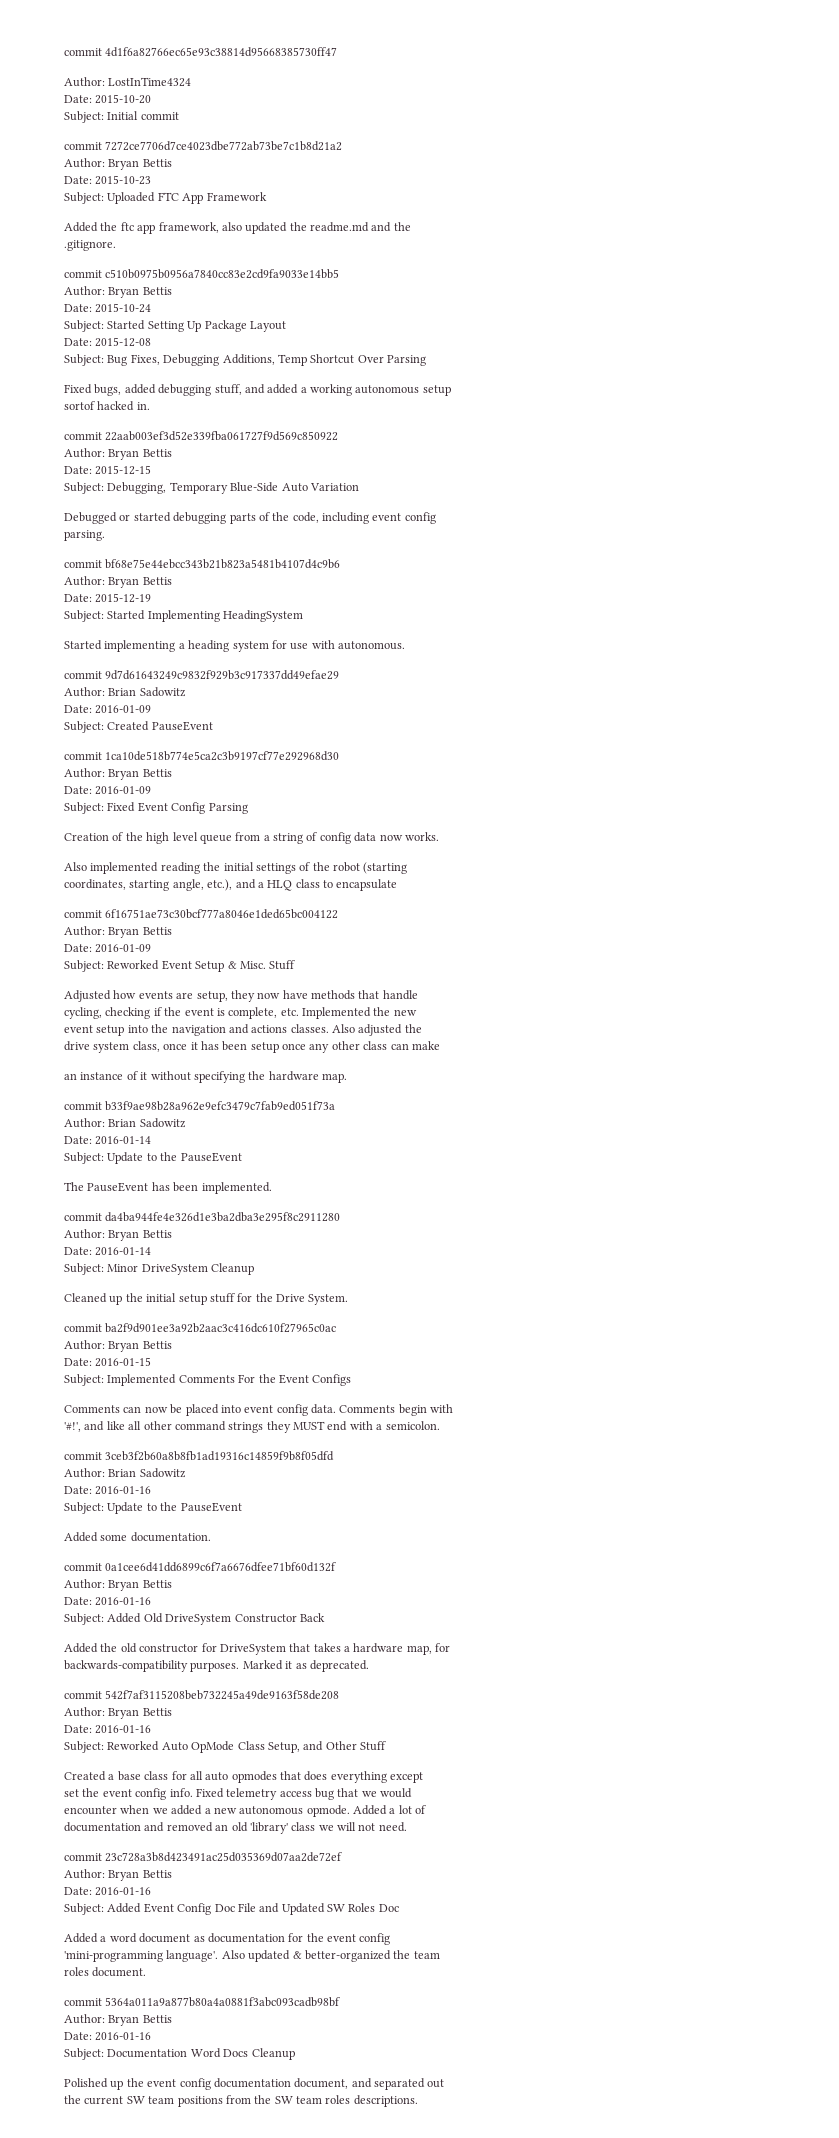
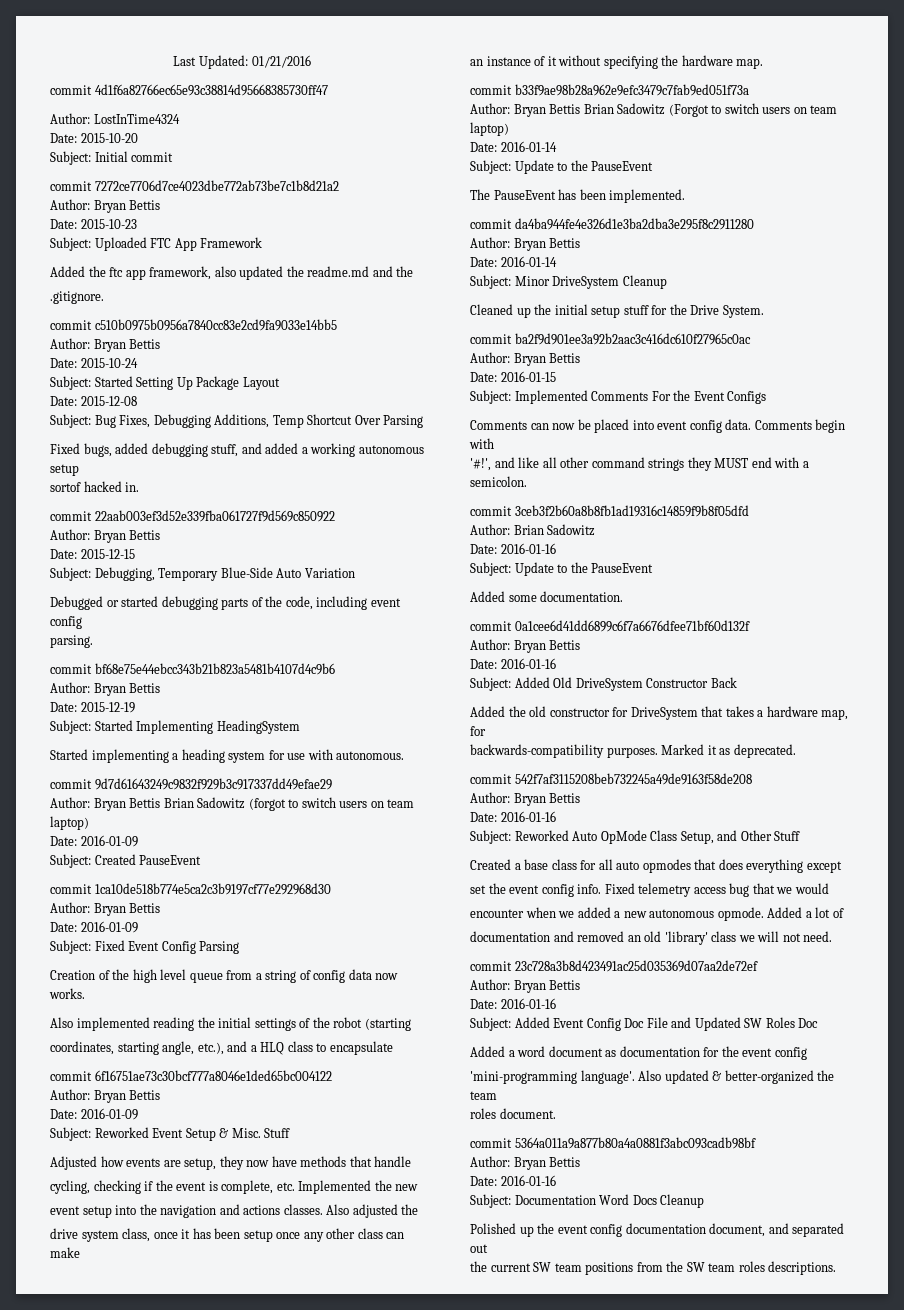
(64, 52) none -> [173,55,311,69] Last Updated: 01/21/2016 //
[108,687,186,697] Brian Sadowitz -> [93,797,415,811] [50,816,89,830] Bryan Bettis Brian Sadowitz (forgot to switch users on team laptop)
[108,1118,186,1128] Brian Sadowitz -> [513,103,838,117] [470,122,509,136] Bryan Bettis Brian Sadowitz (Forgot to switch users on team laptop)

